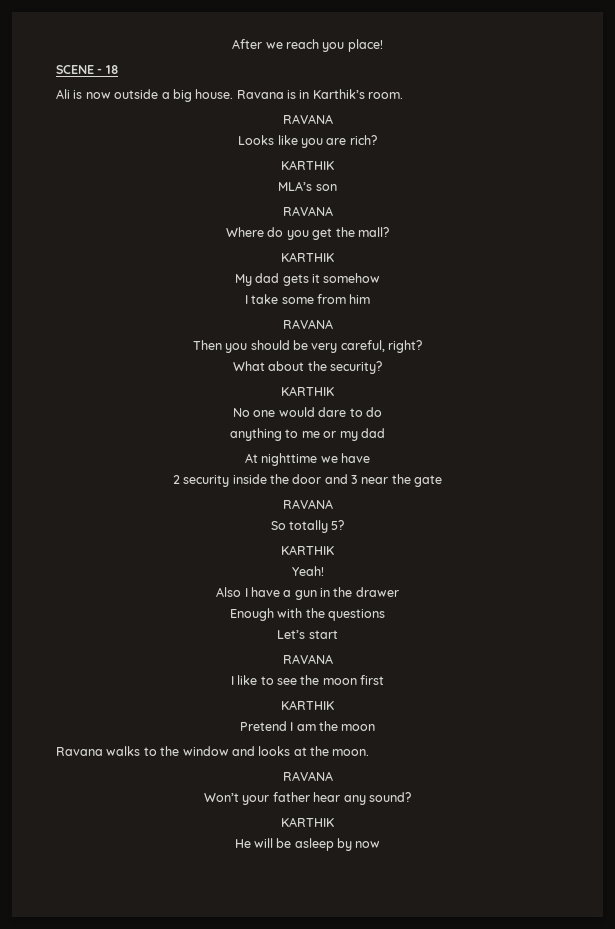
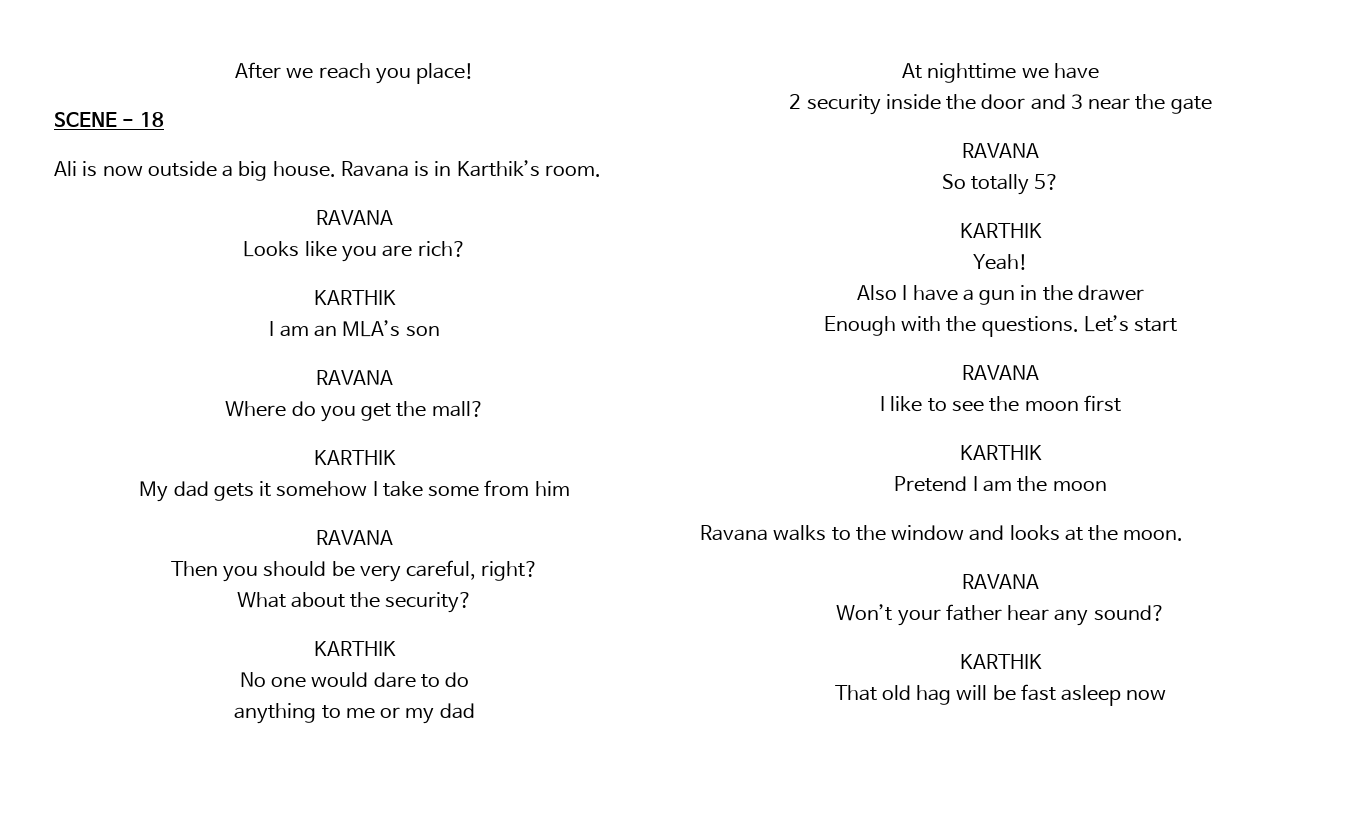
(334, 165) none -> [269,321,337,337] I am an
(381, 278) // -> (368, 489) none
[328,609,386,621] questions // -> [981,316,1079,337] questions.
[234,838,353,851] He will be asleep by -> [834,684,1122,706] That old hag will be fast asleep

